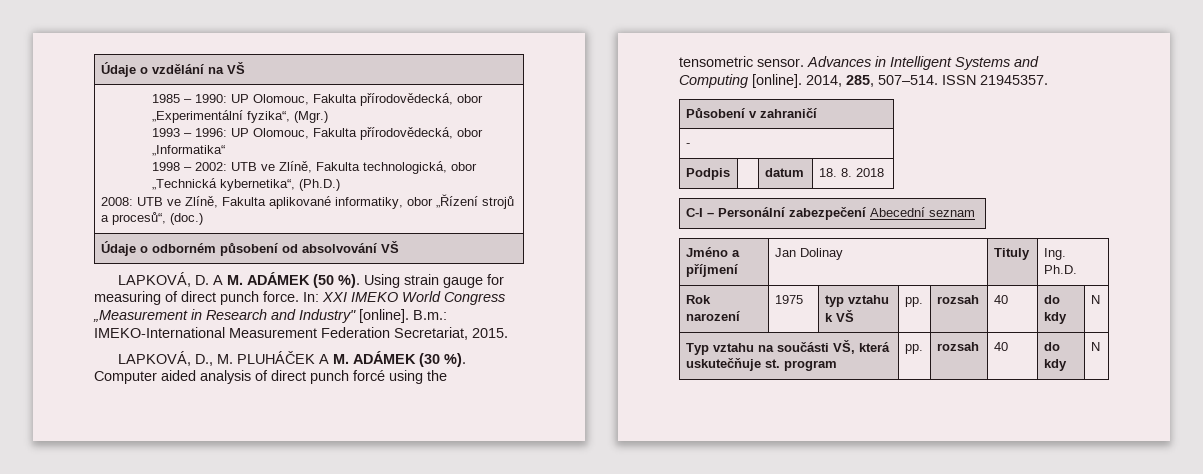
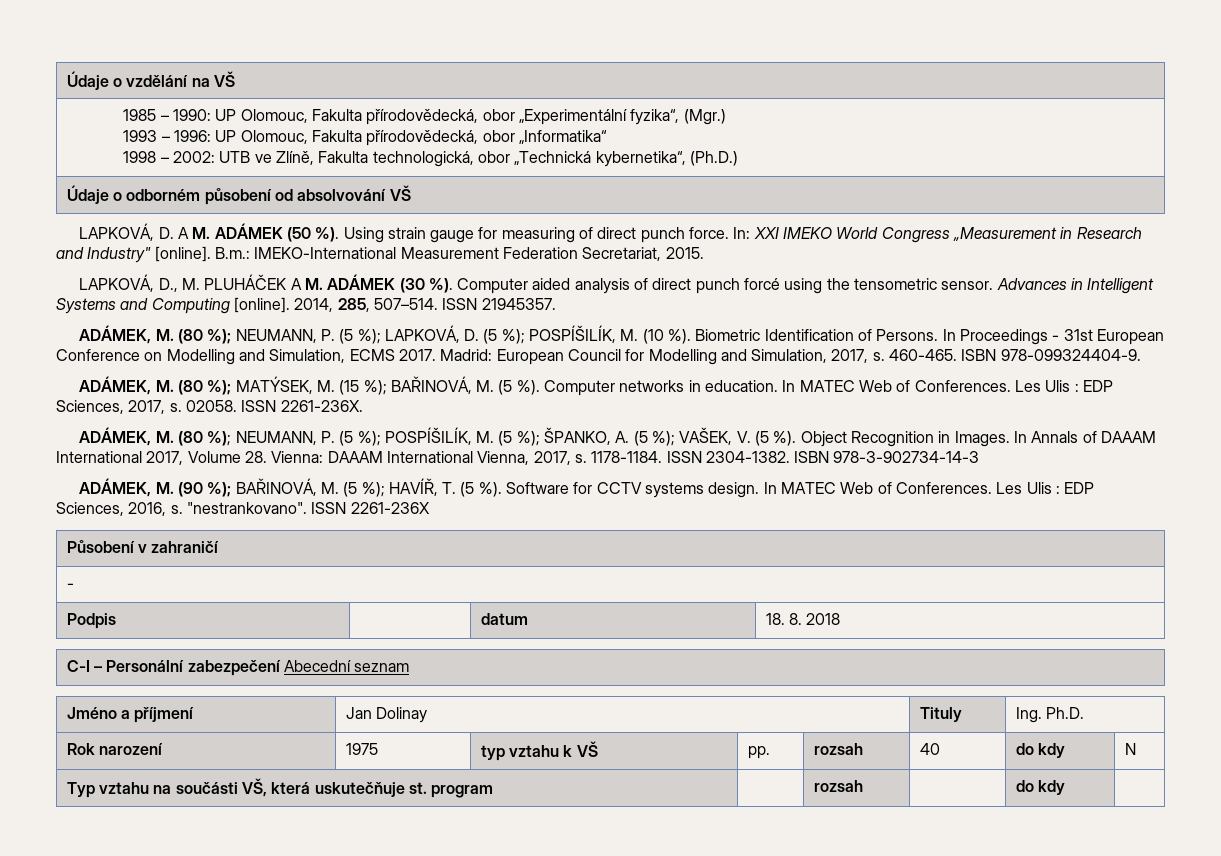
[100,194,514,209] [100,212,203,225] // 2008: UTB ve Zlíně, Fakulta aplikované informatiky, obor „Řízení strojů a procesů“, (doc.) -> (738, 158) none
(1048, 80) none -> [79,325,1164,345] [56,349,1141,365] [79,376,1113,396] [56,400,363,414] [79,427,1156,447] [56,451,980,465] [79,478,1095,498] [56,502,430,516] // ADÁMEK, M. (80 %); NEUMANN, P. (5 %); LAPKOVÁ, D. (5 %); POSPÍŠILÍK, M. (10 %). Biometric Identification of Persons. In Proceedings - 31st European Conference on Modelling and Simulation, ECMS 2017. Madrid: European Council for Modelling and Simulation, 2017, s. 460-465. ISBN 978-099324404-9. // ADÁMEK, M. (80 %); MATÝSEK, M. (15 %); BAŘINOVÁ, M. (5 %). Computer networks in education. In MATEC Web of Conferences. Les Ulis : EDP Sciences, 2017, s. 02058. ISSN 2261-236X. // ADÁMEK, M. (80 %); NEUMANN, P. (5 %); POSPÍŠILÍK, M. (5 %); ŠPANKO, A. (5 %); VAŠEK, V. (5 %). Object Recognition in Images. In Annals of DAAAM International 2017, Volume 28. Vienna: DAAAM International Vienna, 2017, s. 1178-1184. ISSN 2304-1382. ISBN 978-3-902734-14-3 // ADÁMEK, M. (90 %); BAŘINOVÁ, M. (5 %); HAVÍŘ, T. (5 %). Software for CCTV systems design. In MATEC Web of Conferences. Les Ulis : EDP Sciences, 2016, s. "nestrankovano". ISSN 2261-236X
[904,344,923,354] [936,342,979,351] [993,342,1008,351] [1043,342,1060,351] [1043,359,1067,371] [1090,342,1100,351] pp. | rozsah | 40 | do kdy | N -> [813,780,863,792] [1015,780,1066,795] | rozsah | | do kdy |

